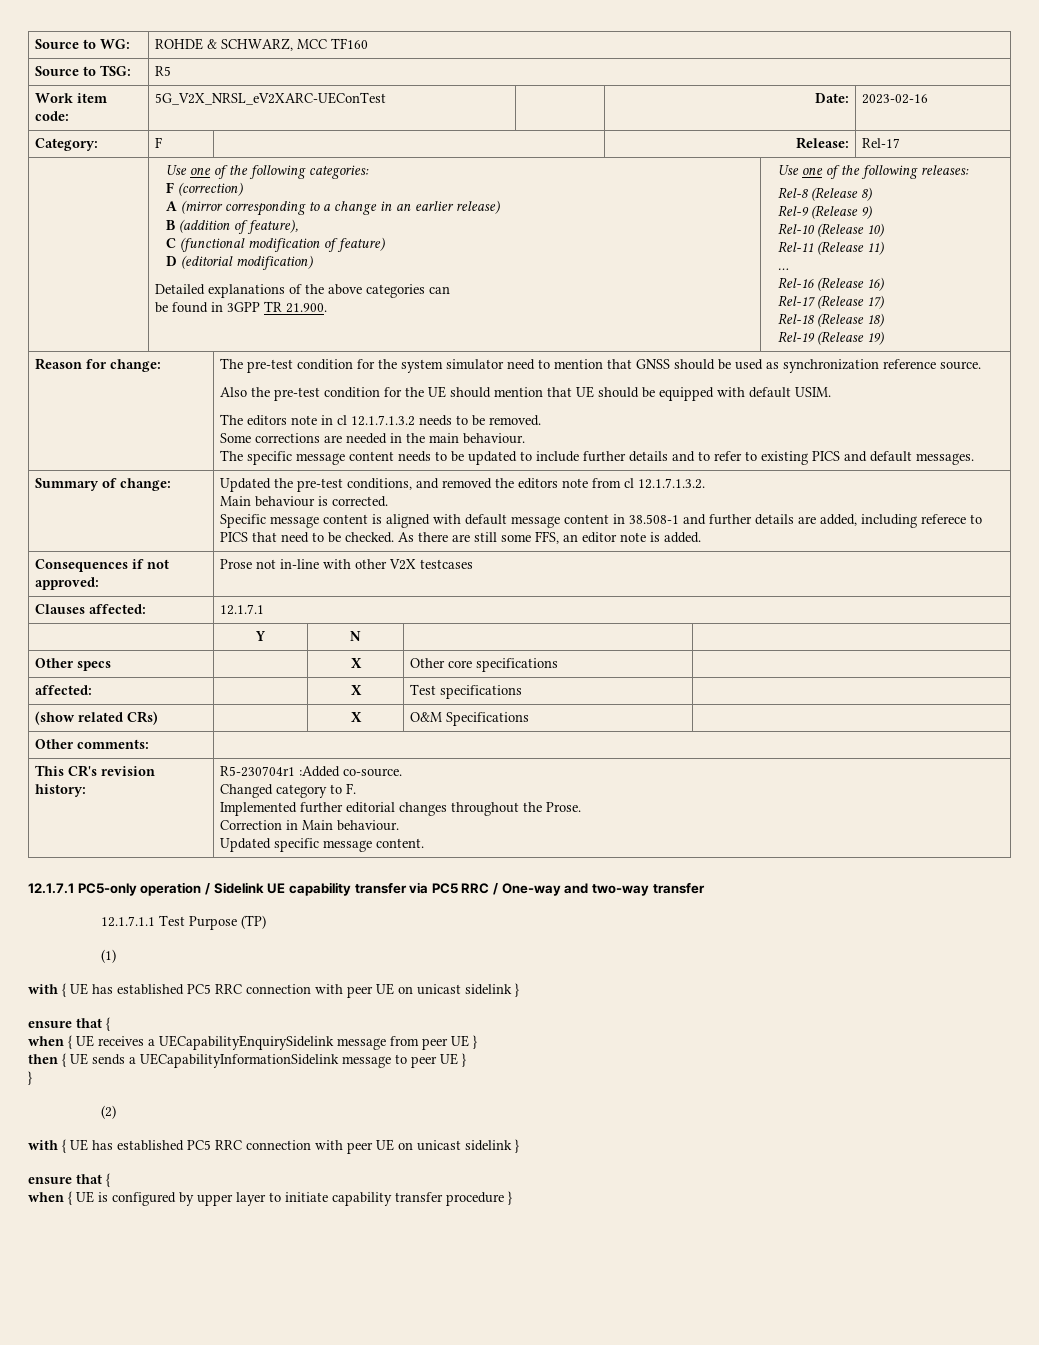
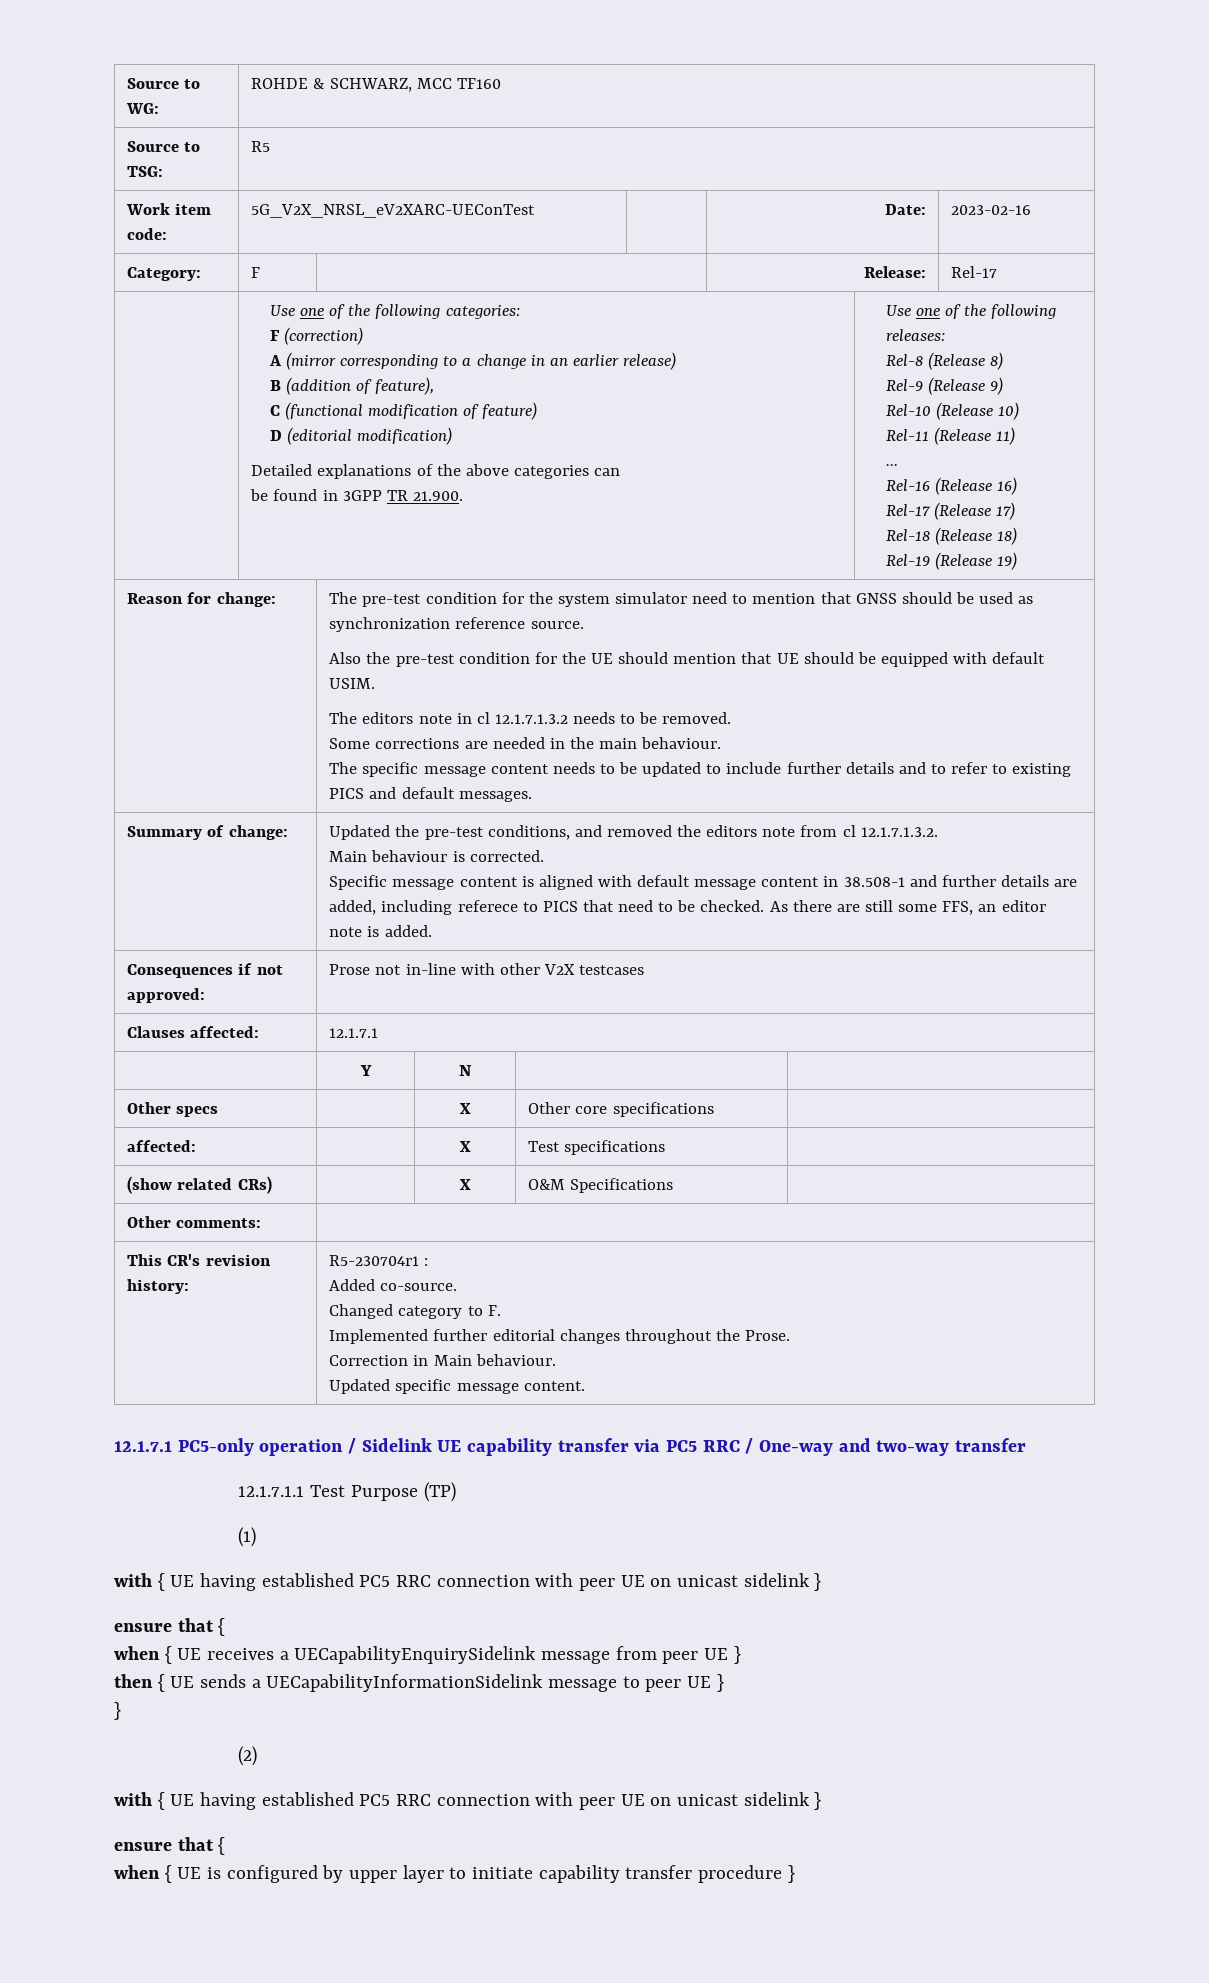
[299,766,341,777] :Added -> [424,1258,429,1266] [329,1279,376,1291] : // Added
[92,984,113,994] has -> [200,1573,257,1591] having
[92,1140,113,1150] has -> [200,1792,257,1810] having

